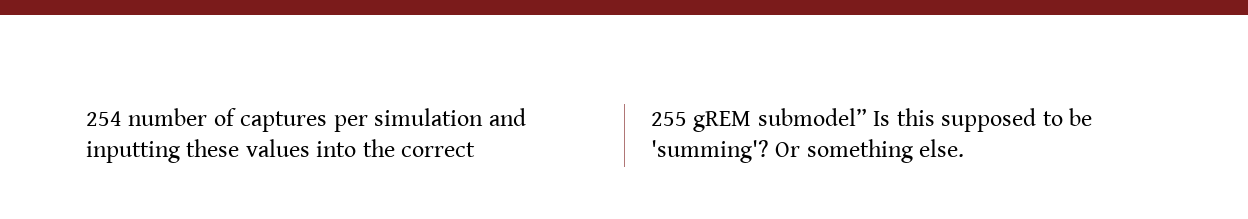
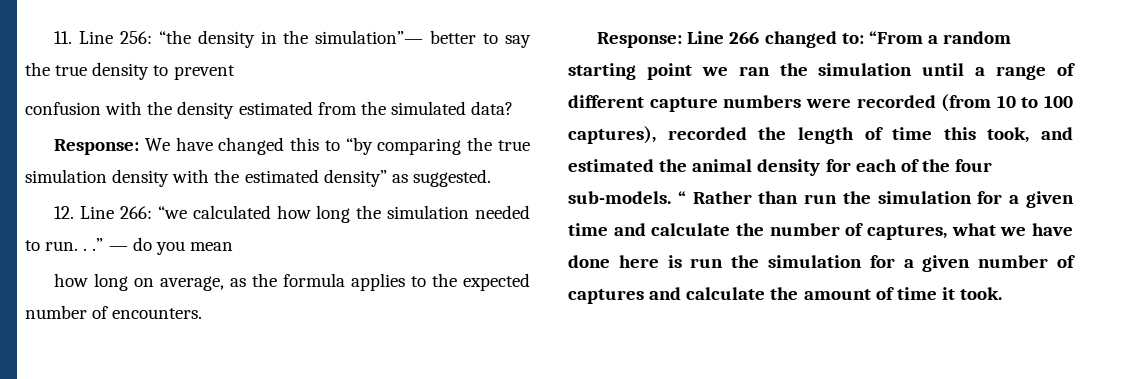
[86,108,526,132] [86,139,476,163] [651,108,1093,132] [651,139,965,163] 254 number of captures per simulation and inputting these values into the correct // 255 gREM submodel” Is this supposed to be 'summing'? Or something else. -> [54,30,532,48] [25,62,235,80] [25,101,514,119] [54,137,531,155] [25,169,491,187] [54,205,530,223] [25,237,233,255] [54,273,530,291] [25,305,203,319] [597,31,1012,48] [568,63,1075,80] [568,94,1073,112] [568,126,1073,144] [568,159,993,176] [568,191,1074,208] [568,223,1073,240] [568,255,1075,272] [568,287,1003,304] 11. Line 256: “the density in the simulation”— better to say the true density to prevent // confusion with the density estimated from the simulated data? // Response: We have changed this to “by comparing the true simulation density with the estimated density” as suggested. // 12. Line 266: “we calculated how long the simulation needed to run. . .” — do you mean // how long on average, as the formula applies to the expected number of encounters. // Response: Line 266 changed to: “From a random starting point we ran the simulation until a range of different capture numbers were recorded (from 10 to 100 captures), recorded the length of time this took, and estimated the animal density for each of the four sub-models. “ Rather than run the simulation for a given time and calculate the number of captures, what we have done here is run the simulation for a given number of captures and calculate the amount of time it took.

